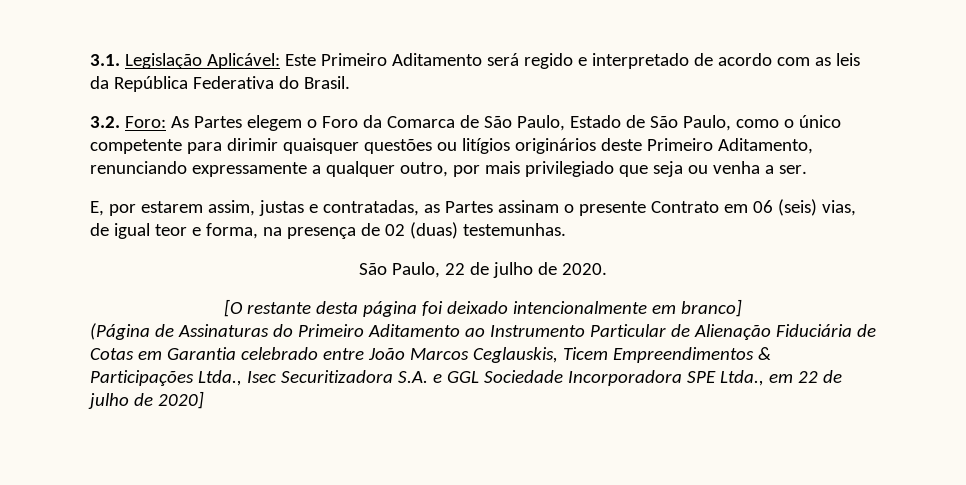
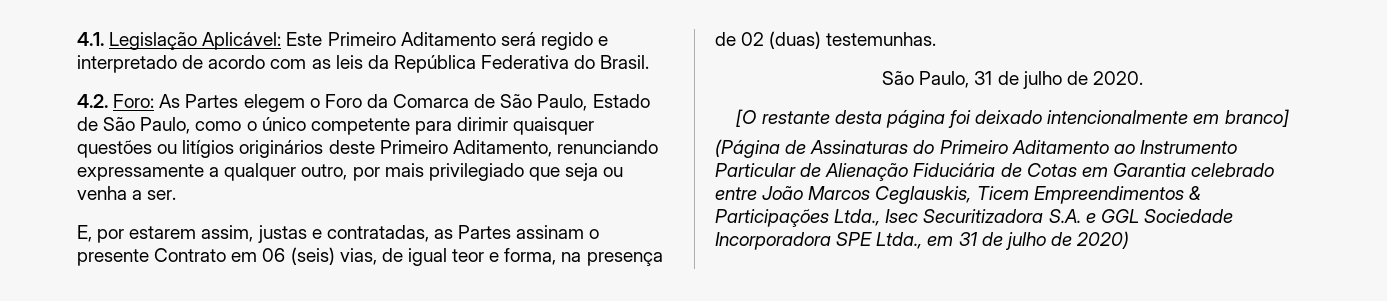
[90,54,120,66] 3.1. -> [77,32,104,46] 4.1.
[90,116,120,128] 3.2. -> [77,94,108,108] 4.2.
[445,263,466,275] 22 -> [974,71,993,85] 31
[797,370,842,383] [88,391,204,409] 22 de julho de 2020] -> [958,231,1130,250] 31 de julho de 2020)

